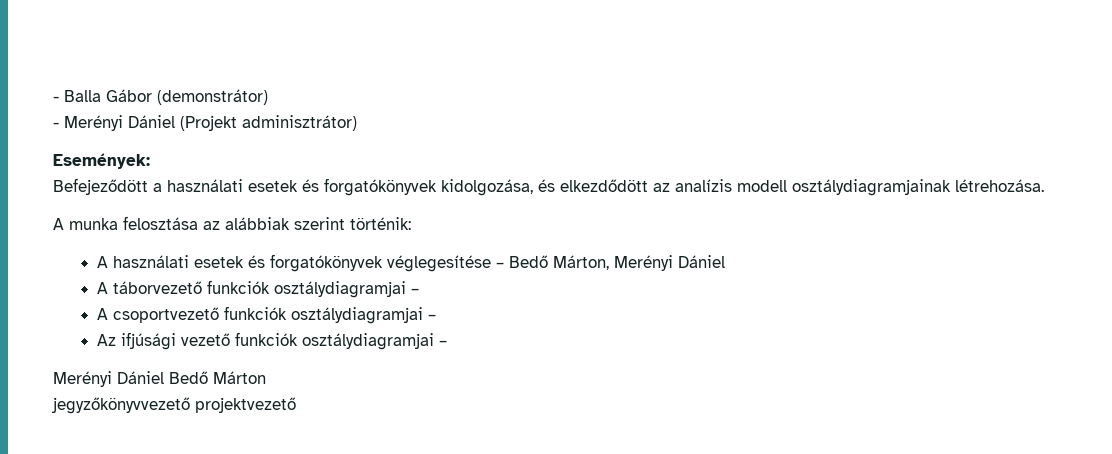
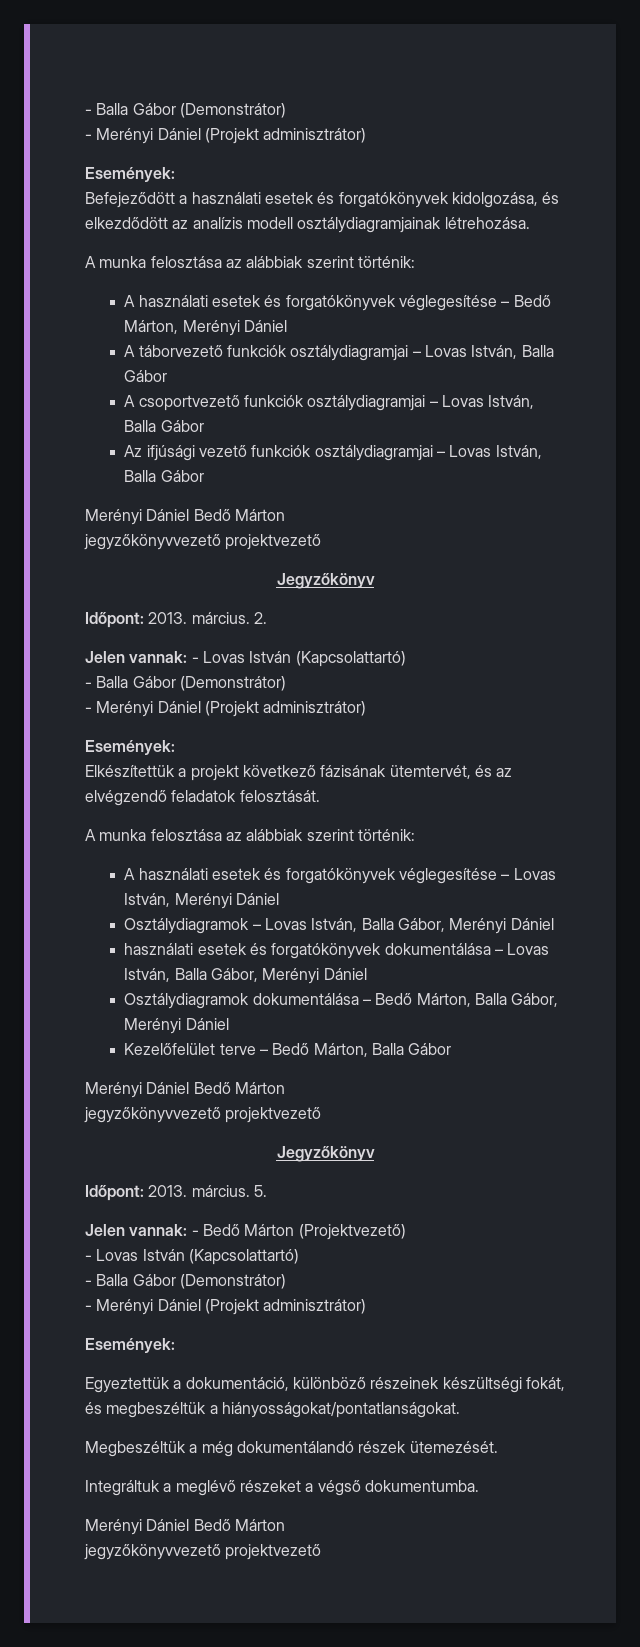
[53,89,268,105] - Balla Gábor (demonstrátor) -> [85,103,286,118] - Balla Gábor (Demonstrátor)
(420, 291) none -> [424,345,554,359] [124,370,168,382] Lovas István, Balla Gábor
(437, 317) none -> [441,395,535,409] [124,420,204,432] Lovas István, Balla Gábor
[53,371,266,387] [52,397,296,414] // Merényi Dániel Bedő Márton // jegyzőkönyvvezető projektvezető -> [449,445,542,459] [124,470,204,482] [85,509,285,525] [84,534,322,550] [276,573,375,589] [85,612,267,628] [85,651,406,667] [85,676,286,691] [85,701,367,717] [85,740,175,755] [85,765,513,781] [85,790,320,806] [85,829,415,841] [124,868,556,884] [124,893,279,909] [124,918,554,934] [124,943,550,959] [124,968,367,984] [124,993,559,1009] [124,1018,229,1034] [124,1043,452,1057] [85,1082,285,1098] [84,1107,322,1123] [276,1146,375,1162] [85,1185,267,1201] [85,1224,406,1240] [85,1249,299,1265] [85,1274,286,1289] [85,1299,367,1315] [85,1338,175,1353] [85,1377,565,1393] [85,1402,460,1418] [85,1441,498,1457] [85,1480,479,1496] [85,1519,285,1535] [84,1544,322,1560] Lovas István, Balla Gábor // Merényi Dániel Bedő Márton // jegyzőkönyvvezető projektvezető // Jegyzőkönyv // Időpont: 2013. március. 2. // Jelen vannak: - Lovas István (Kapcsolattartó) // - Balla Gábor (Demonstrátor) // - Merényi Dániel (Projekt adminisztrátor) // Események: // Elkészítettük a projekt következő fázisának ütemtervét, és az elvégzendő feladatok felosztását. // A munka felosztása az alábbiak szerint történik: // A használati esetek és forgatókönyvek véglegesítése – Lovas István, Merényi Dániel // Osztálydiagramok – Lovas István, Balla Gábor, Merényi Dániel // használati esetek és forgatókönyvek dokumentálása – Lovas István, Balla Gábor, Merényi Dániel // Osztálydiagramok dokumentálása – Bedő Márton, Balla Gábor, Merényi Dániel // Kezelőfelület terve – Bedő Márton, Balla Gábor // Merényi Dániel Bedő Márton // jegyzőkönyvvezető projektvezető // Jegyzőkönyv // Időpont: 2013. március. 5. // Jelen vannak: - Bedő Márton (Projektvezető) // - Lovas István (Kapcsolattartó) // - Balla Gábor (Demonstrátor) // - Merényi Dániel (Projekt adminisztrátor) // Események: // Egyeztettük a dokumentáció, különböző részeinek készültségi fokát, és megbeszéltük a hiányosságokat/pontatlanságokat. // Megbeszéltük a még dokumentálandó részek ütemezését. // Integráltuk a meglévő részeket a végső dokumentumba. // Merényi Dániel Bedő Márton // jegyzőkönyvvezető projektvezető

